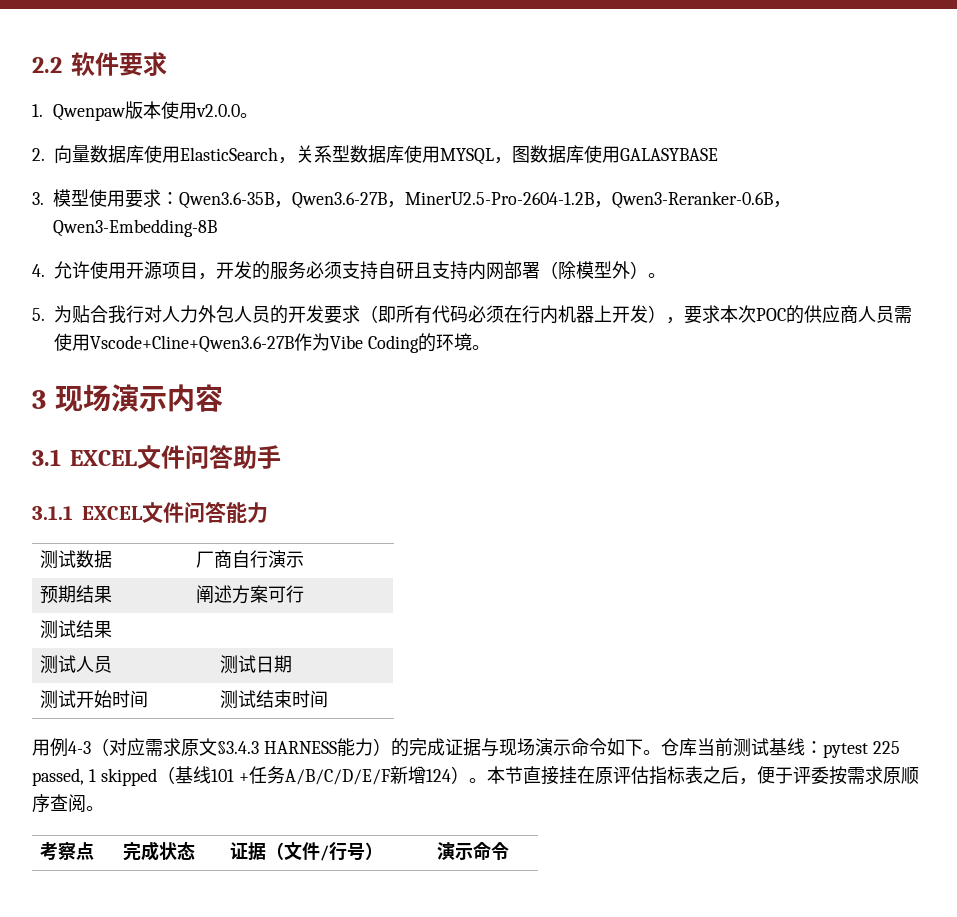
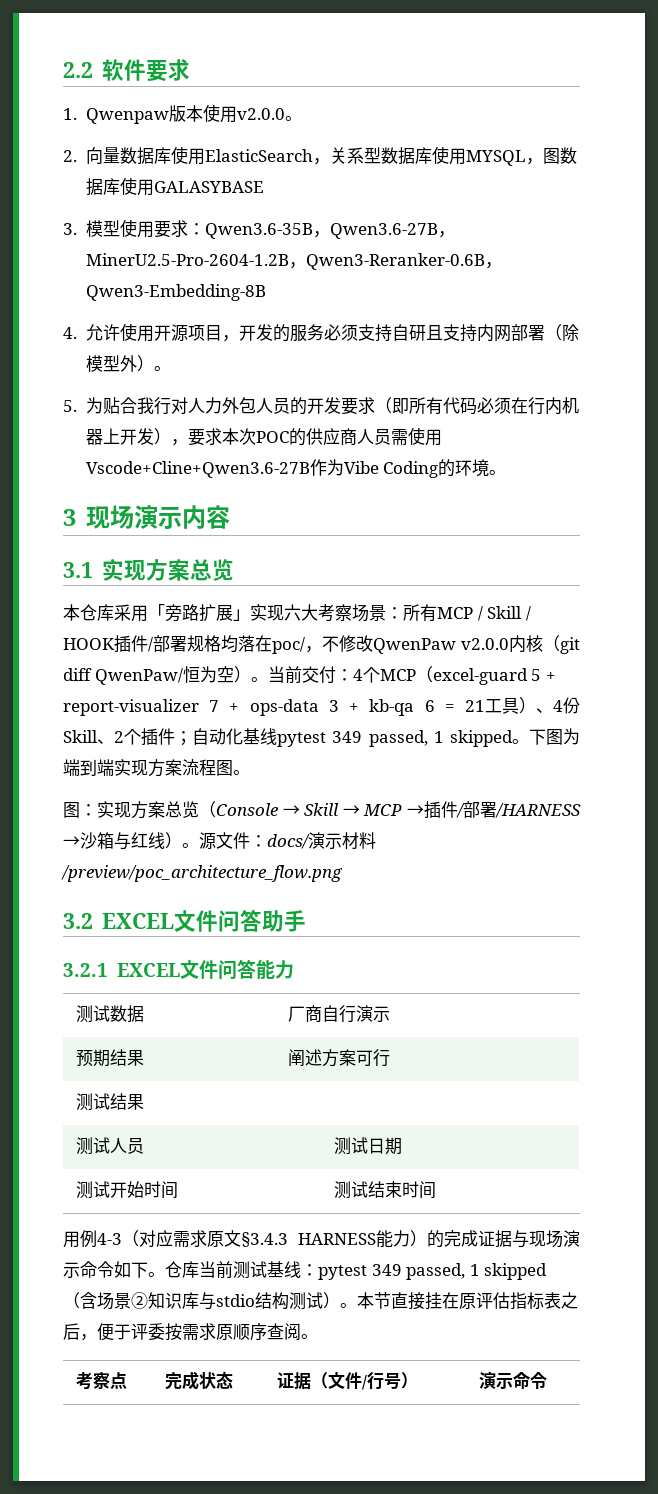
(61, 457) none -> [101,558,234,581] [63,604,531,622] [63,635,580,654] [63,666,556,685] [63,697,580,716] [63,728,580,747] [63,759,250,777] [63,801,581,819] [63,832,376,850] [61,865,343,882] [63,913,93,929] 实现方案总览 // 本仓库采用「旁路扩展」实现六大考察场景：所有MCP / Skill / HOOK插件/部署规格均落在poc/，不修改QwenPaw v2.0.0内核（git diff QwenPaw/恒为空）。当前交付：4个MCP（excel-guard 5 + report-visualizer 7 + ops-data 3 + kb-qa 6 = 21工具）、4份Skill、2个插件；自动化基线pytest 349 passed, 1 skipped。下图为端到端实现方案流程图。 // 图：实现方案总览（Console → Skill → MCP →插件/部署/HARNESS →沙箱与红线）。源文件：docs/演示材料/preview/poc_architecture_flow.png // 3.2
[32,506,73,520] 3.1.1 -> [63,963,108,977] 3.2.1
[872,741,900,754] 225 -> [371,1264,402,1276] 349
[174,766,451,785] 基线101 +任务A/B/C/D/E/F新增124 -> [80,1292,323,1310] 含场景②知识库与stdio结构测试

